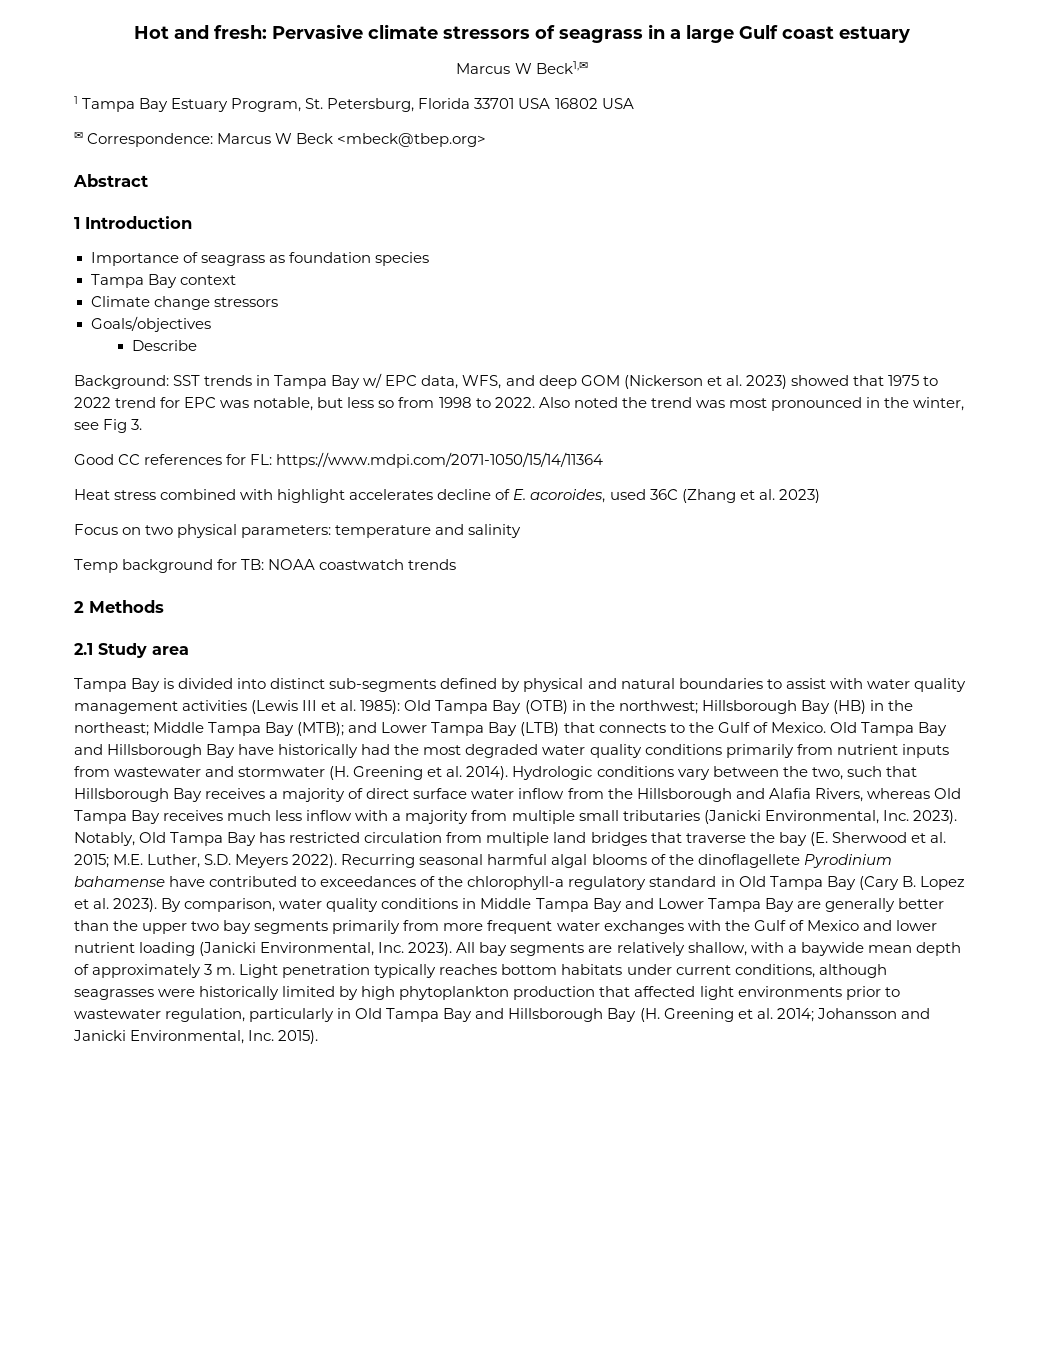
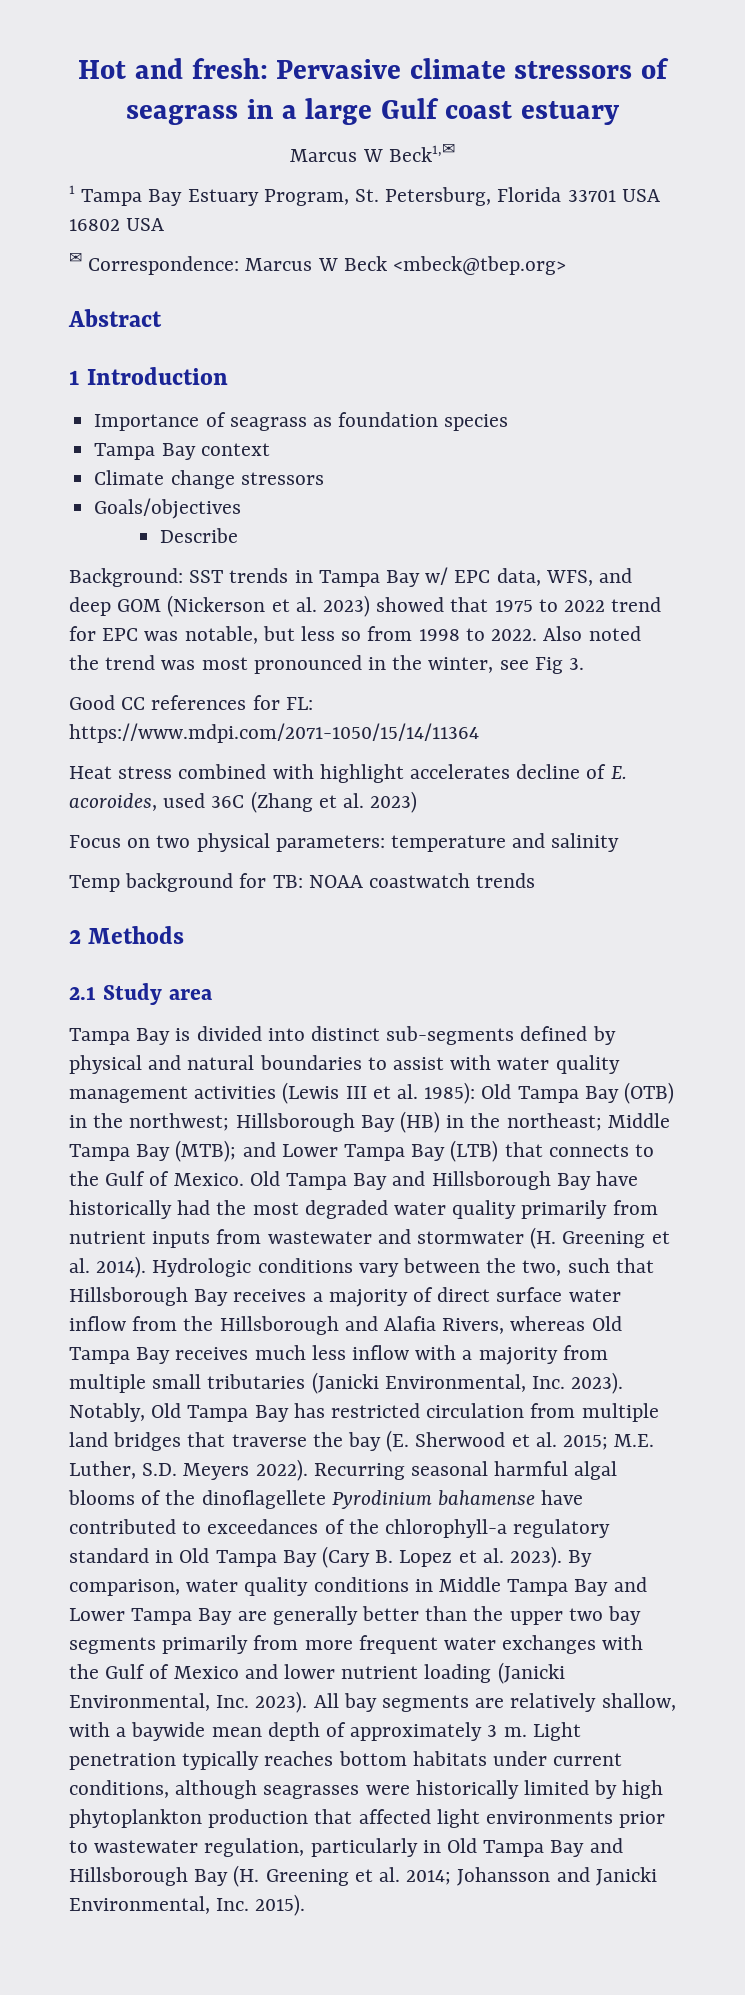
[644,744,722,755] conditions -> (517, 1209) none

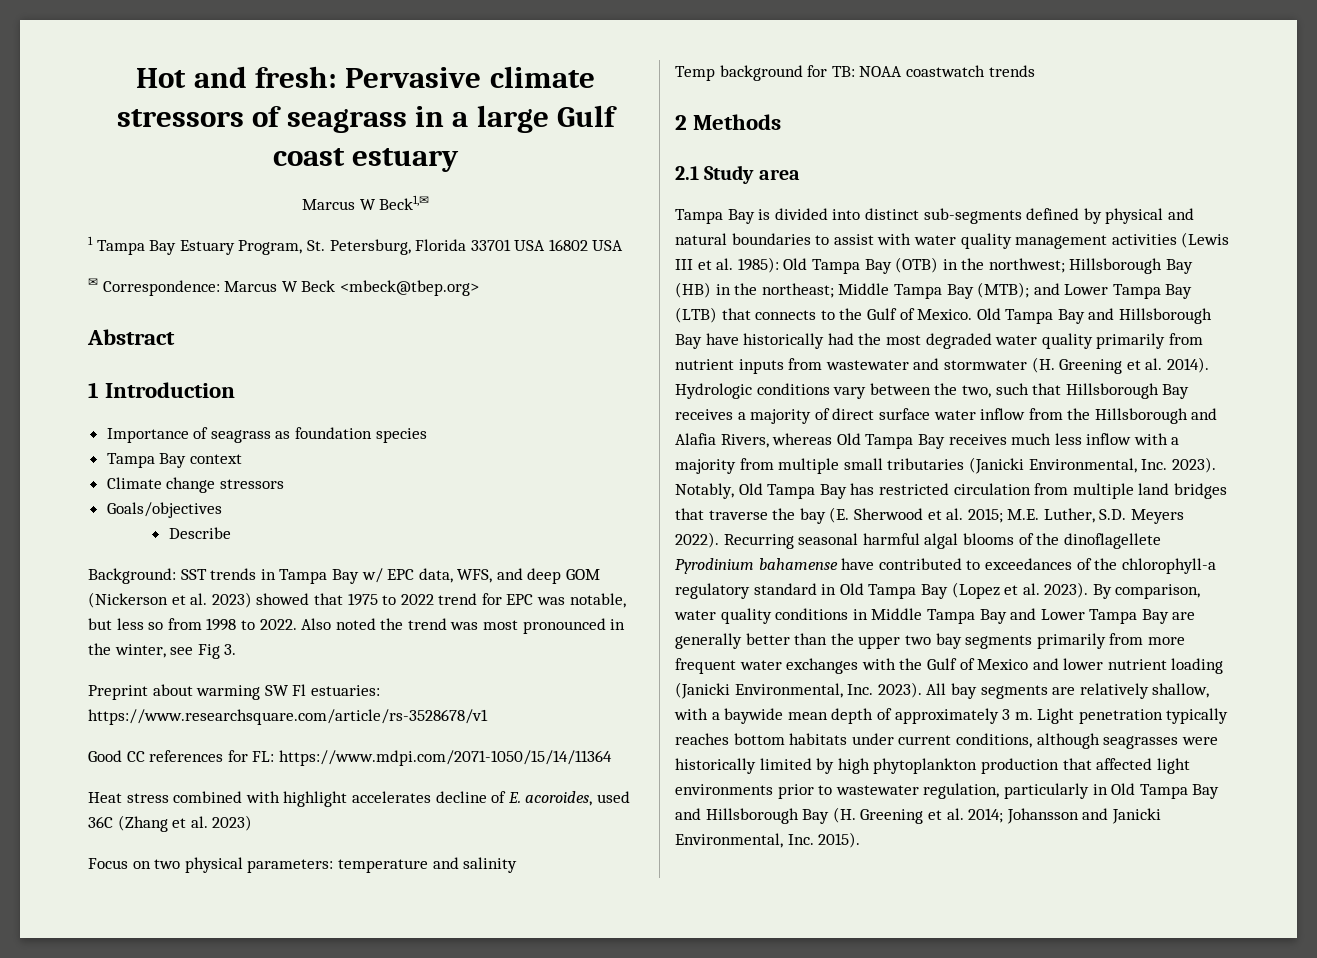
(585, 664) none -> [88,684,380,700] [88,709,488,725] // Preprint about warming SW Fl estuaries: https://www.researchsquare.com/article/rs-3528678/v1
[322,1546,453,1568] (Cary B. Lopez -> [951,582,1000,599] (Lopez

